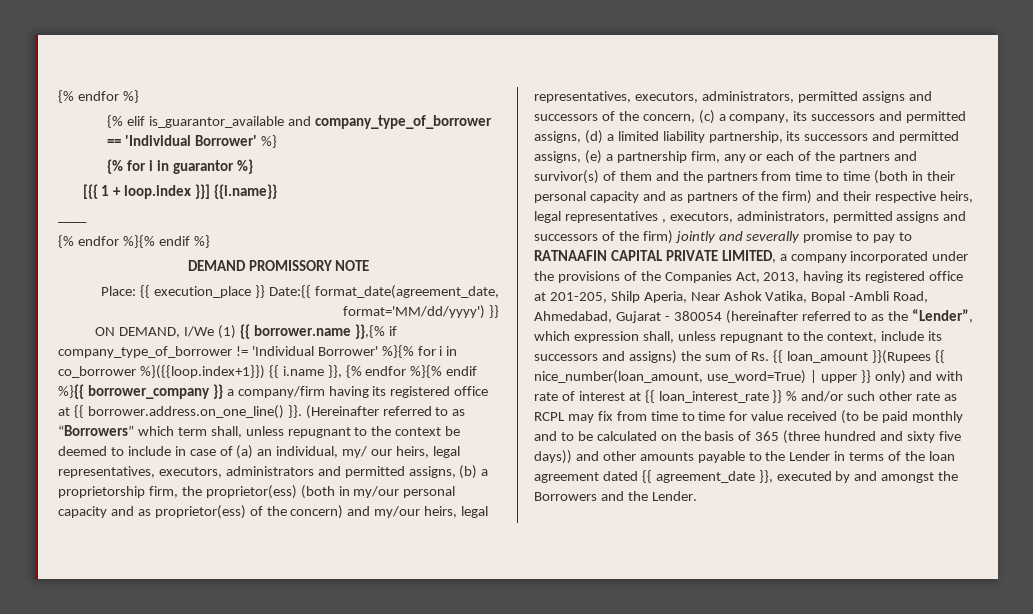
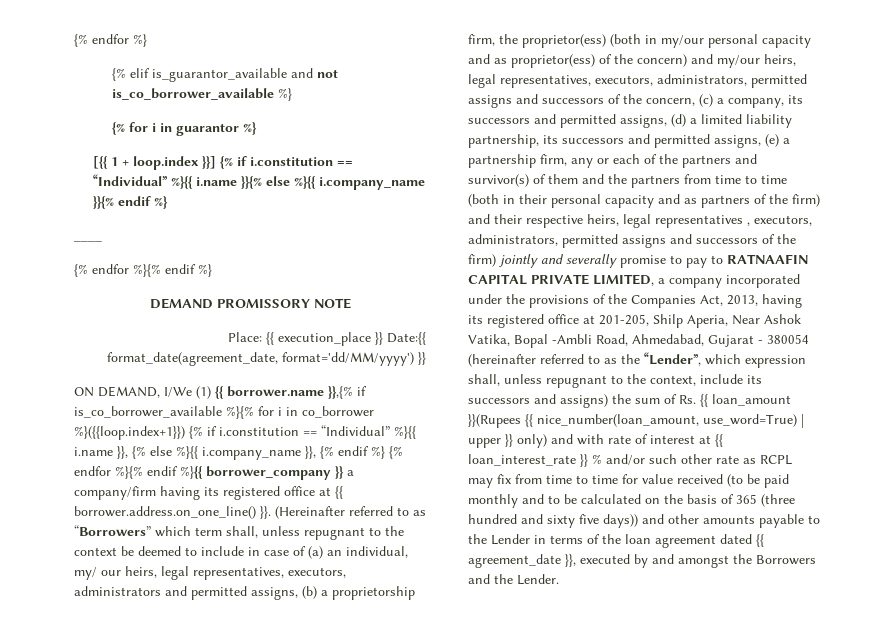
[314,115,492,129] [106,135,257,146] company_type_of_borrower == 'Individual Borrower' -> [316,69,338,78] [111,88,274,100] not is_co_borrower_available
[214,184,278,199] {{i.name}} -> [219,156,353,169] [92,174,425,190] [92,196,168,209] {% if i.constitution == “Individual” %}{{ i.name }}{% else %}{{ i.company_name }}{% endif %}
[343,305,486,319] format='MM/dd/yyyy') -> [282,352,414,366] format='dd/MM/yyyy')
[58,346,378,358] company_type_of_borrower != 'Individual Borrower' -> [74,406,222,418] is_co_borrower_available
[268,365,342,378] {{ i.name }}, -> [189,425,416,439] [74,446,385,460] {% if i.constitution == “Individual” %}{{ i.name }}, {% else %}{{ i.company_name }}, {% endif %}

